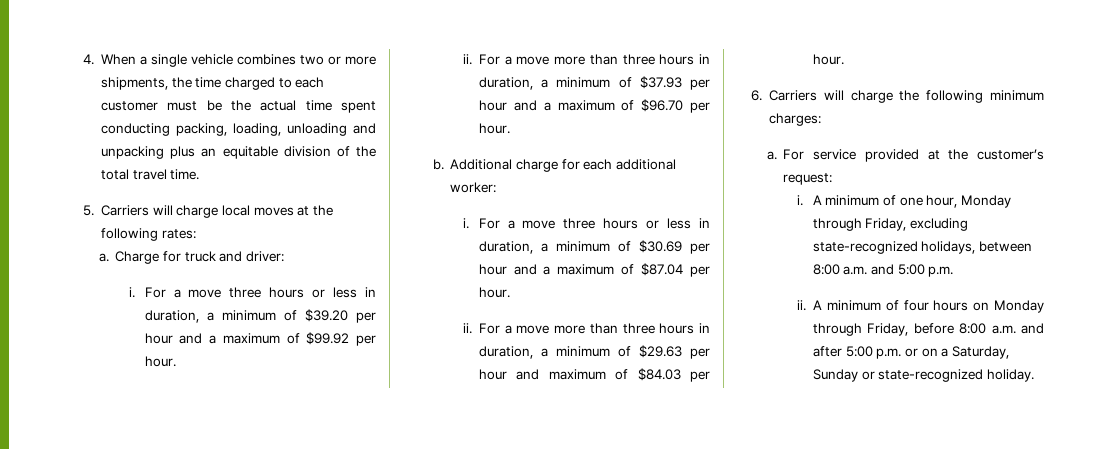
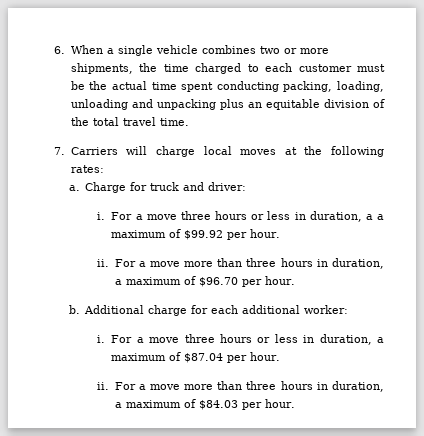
[83,54,95,65] 4. -> [54,46,66,54] 6.
[83,205,95,216] 5. -> [54,147,66,155] 7.
[221,309,376,323] [144,333,203,344] minimum of $39.20 per hour and -> (373, 217) none
[556,76,710,90] [479,100,551,111] minimum of $37.93 per hour and a -> (122, 282) none
[555,240,710,254] [478,264,551,275] minimum of $30.69 per hour and a -> (385, 340) none
[556,345,710,359] [479,369,540,380] minimum of $29.63 per hour and -> (122, 405) none
[751,90,1044,103] [769,113,822,126] [766,149,1044,162] [783,173,833,185] [797,195,1011,208] [812,218,968,231] [812,241,1032,254] [812,264,954,277] [797,300,1044,313] [813,323,1044,336] [813,346,1009,359] [813,369,1034,382] // 6. Carriers will charge the following minimum charges: // a. For service provided at the customer’s request: // i. A minimum of one hour, Monday through Friday, excluding state-recognized holidays, between 8:00 a.m. and 5:00 p.m. // ii. A minimum of four hours on Monday through Friday, before 8:00 a.m. and after 5:00 p.m. or on a Saturday, Sunday or state-recognized holiday. -> (295, 403) none

